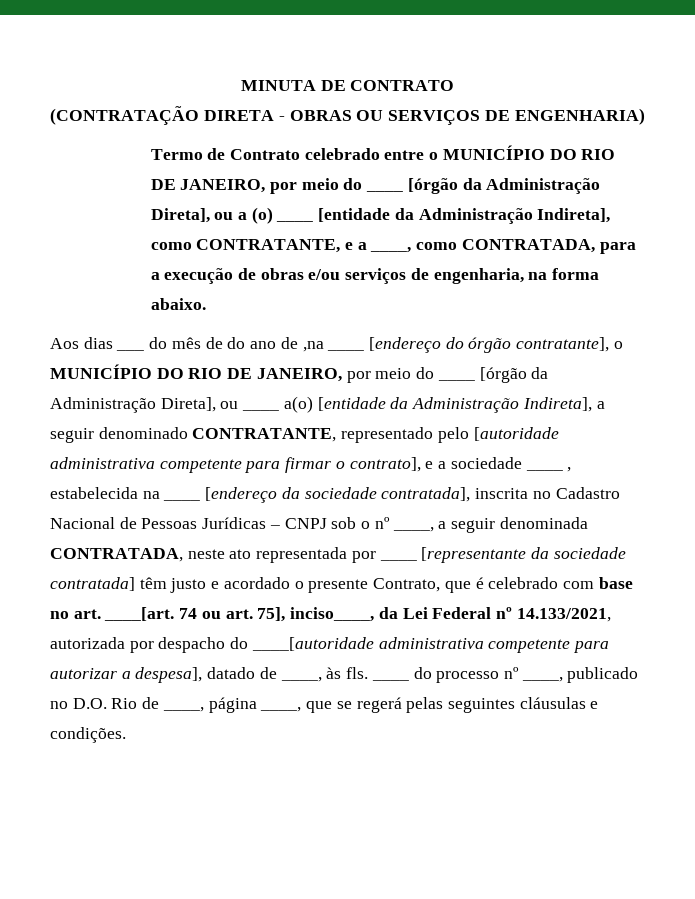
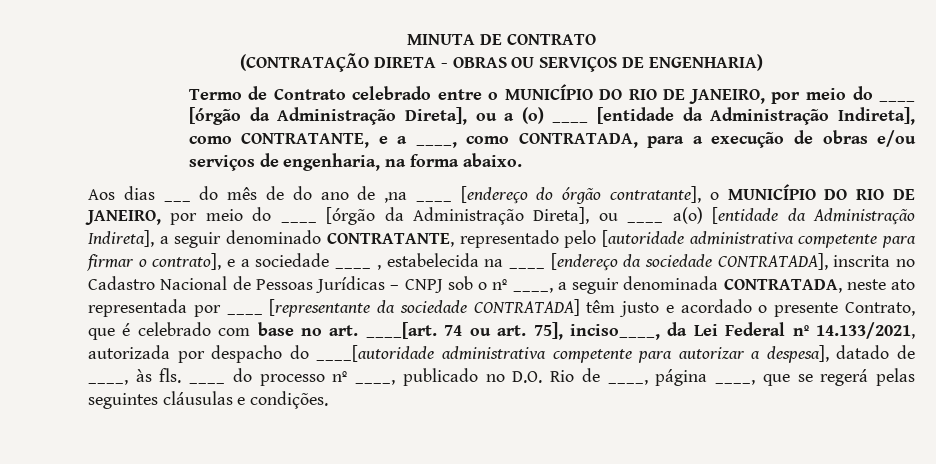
[381,487,471,502] contratada], -> [717,253,828,270] CONTRATADA],
[50,577,135,591] contratada] -> [473,299,580,316] CONTRATADA]

